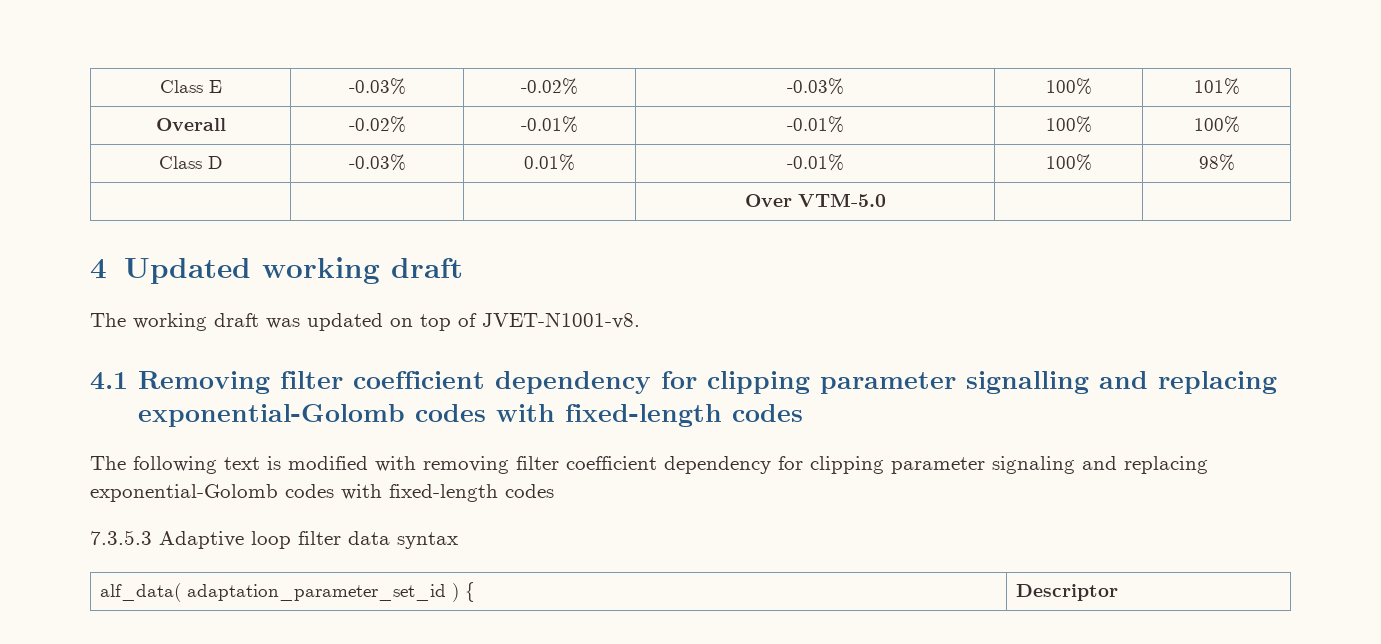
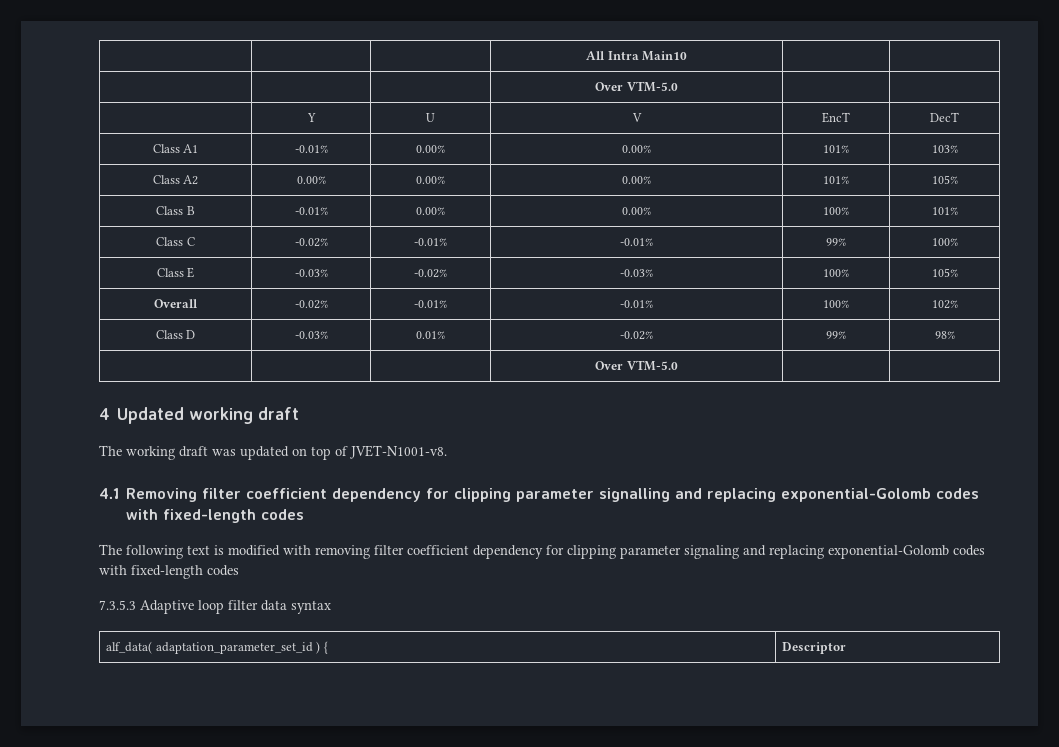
(159, 86) none -> [585,51,688,61] [595,81,678,92] [306,113,316,122] [426,113,435,122] [631,113,642,122] [822,112,850,123] [930,112,959,122] [152,144,199,153] [294,145,328,153] [416,145,445,153] [622,145,652,153] [823,145,849,153] [931,145,958,153] [152,175,199,185] [296,176,326,184] [416,176,445,184] [622,176,652,184] [823,176,849,184] [931,175,958,184] [156,206,195,215] [294,207,328,215] [416,207,445,215] [622,207,652,215] [823,207,849,215] [931,207,958,215] [156,237,195,246] [294,238,328,247] [414,238,447,246] [620,238,654,246] [826,238,846,246] [931,238,958,246] | | | All Intra Main10 | | // | | | Over VTM-5.0 | | // | Y | U | V | EncT | DecT // Class A1 | -0.01% | 0.00% | 0.00% | 101% | 103% // Class A2 | 0.00% | 0.00% | 0.00% | 101% | 105% // Class B | -0.01% | 0.00% | 0.00% | 100% | 101% // Class C | -0.02% | -0.01% | -0.01% | 99% | 100% //
[1193,78,1240,95] 101% -> [931,268,958,277] 105%
[1193,116,1240,133] 100% -> [931,300,958,309] 102%
[786,154,844,171] [1045,154,1092,171] -0.01% | 100% -> [620,331,654,340] [826,331,846,339] -0.02% | 99%

